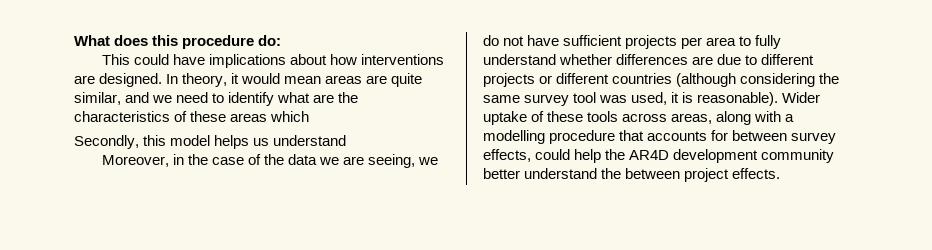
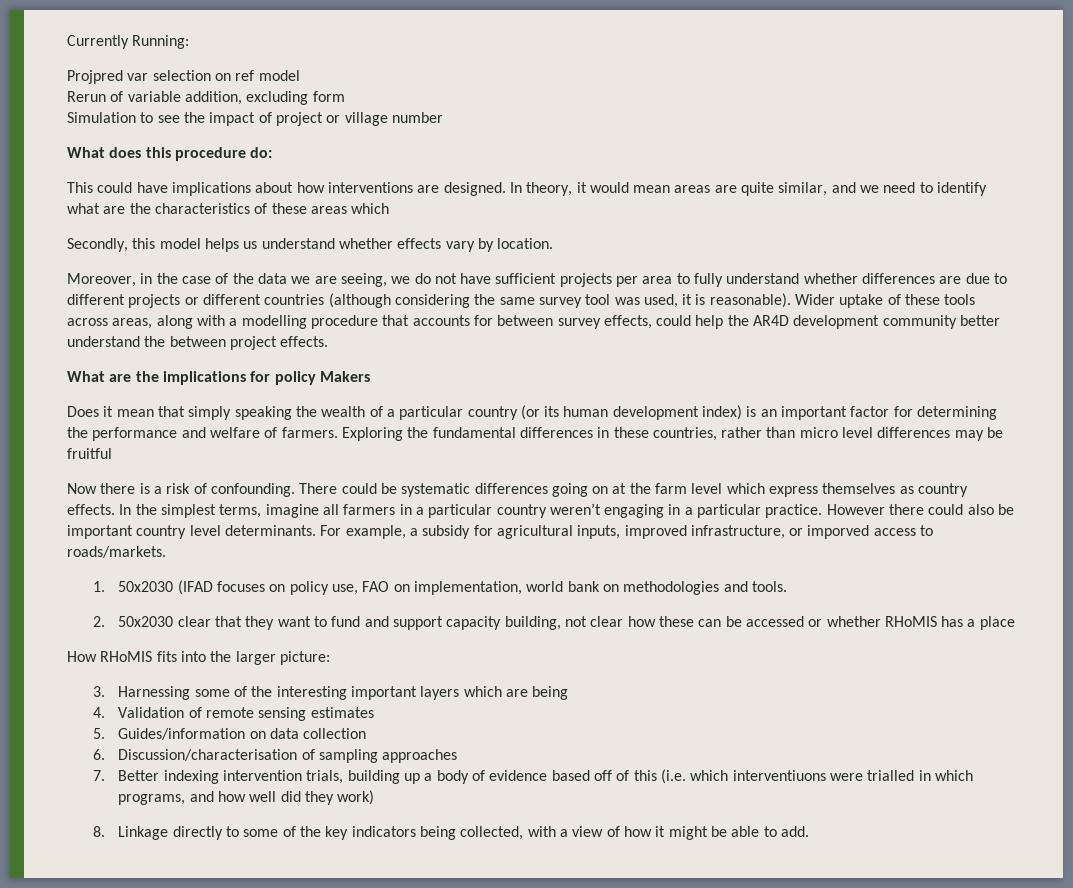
(74, 40) none -> [67,35,190,49] [67,70,300,84] [67,91,345,105] [67,112,443,126] Currently Running: // Projpred var selection on ref model // Rerun of variable addition, excluding form // Simulation to see the impact of project or village number //
(347, 140) none -> [338,238,554,252] whether effects vary by location.
(781, 173) none -> [67,371,370,385] [67,405,998,420] [67,427,1004,441] [67,448,112,459] [67,483,969,497] [67,503,1015,518] [67,525,934,539] [67,546,166,558] [92,580,787,595] [92,616,1015,630] [67,651,330,665] [92,686,569,700] [92,707,374,721] [92,728,367,740] [92,749,458,763] [92,769,973,784] [118,790,375,805] [92,826,809,840] // What are the implications for policy Makers // Does it mean that simply speaking the wealth of a particular country (or its human development index) is an important factor for determining the performance and welfare of farmers. Exploring the fundamental differences in these countries, rather than micro level differences may be fruitful // Now there is a risk of confounding. There could be systematic differences going on at the farm level which express themselves as country effects. In the simplest terms, imagine all farmers in a particular country weren’t engaging in a particular practice. However there could also be important country level determinants. For example, a subsidy for agricultural inputs, improved infrastructure, or imporved access to roads/markets. // 1. 50x2030 (IFAD focuses on policy use, FAO on implementation, world bank on methodologies and tools. // 2. 50x2030 clear that they want to fund and support capacity building, not clear how these can be accessed or whether RHoMIS has a place // How RHoMIS fits into the larger picture: // 3. Harnessing some of the interesting important layers which are being // 4. Validation of remote sensing estimates // 5. Guides/information on data collection // 6. Discussion/characterisation of sampling approaches // 7. Better indexing intervention trials, building up a body of evidence based off of this (i.e. which interventiuons were trialled in which programs, and how well did they work) // 8. Linkage directly to some of the key indicators being collected, with a view of how it might be able to add.

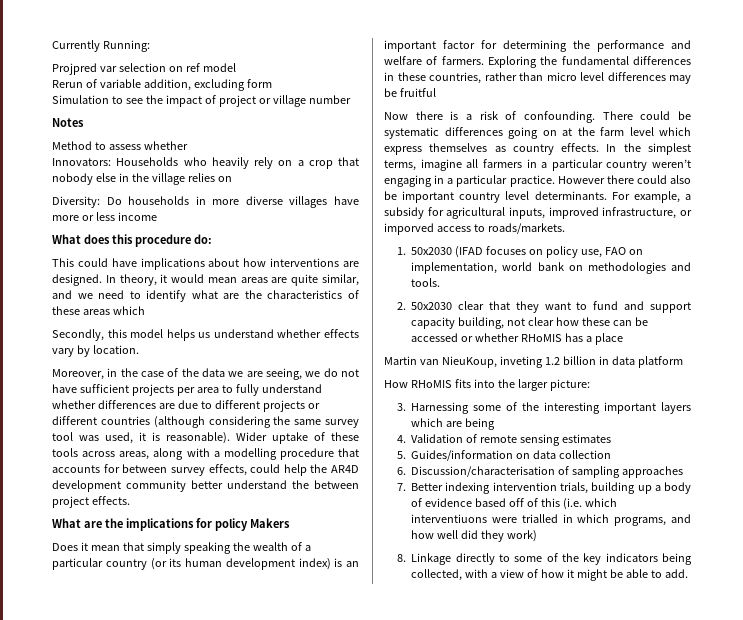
(443, 117) none -> [52,118,84,127] [52,141,188,150] [52,157,359,169] [52,173,232,185] [52,196,359,208] [52,212,157,221] // Notes // Method to assess whether // Innovators: Households who heavily rely on a crop that nobody else in the village relies on // Diversity: Do households in more diverse villages have more or less income
(1015, 623) none -> [384,356,683,368] // Martin van NieuKoup, inveting 1.2 billion in data platform

